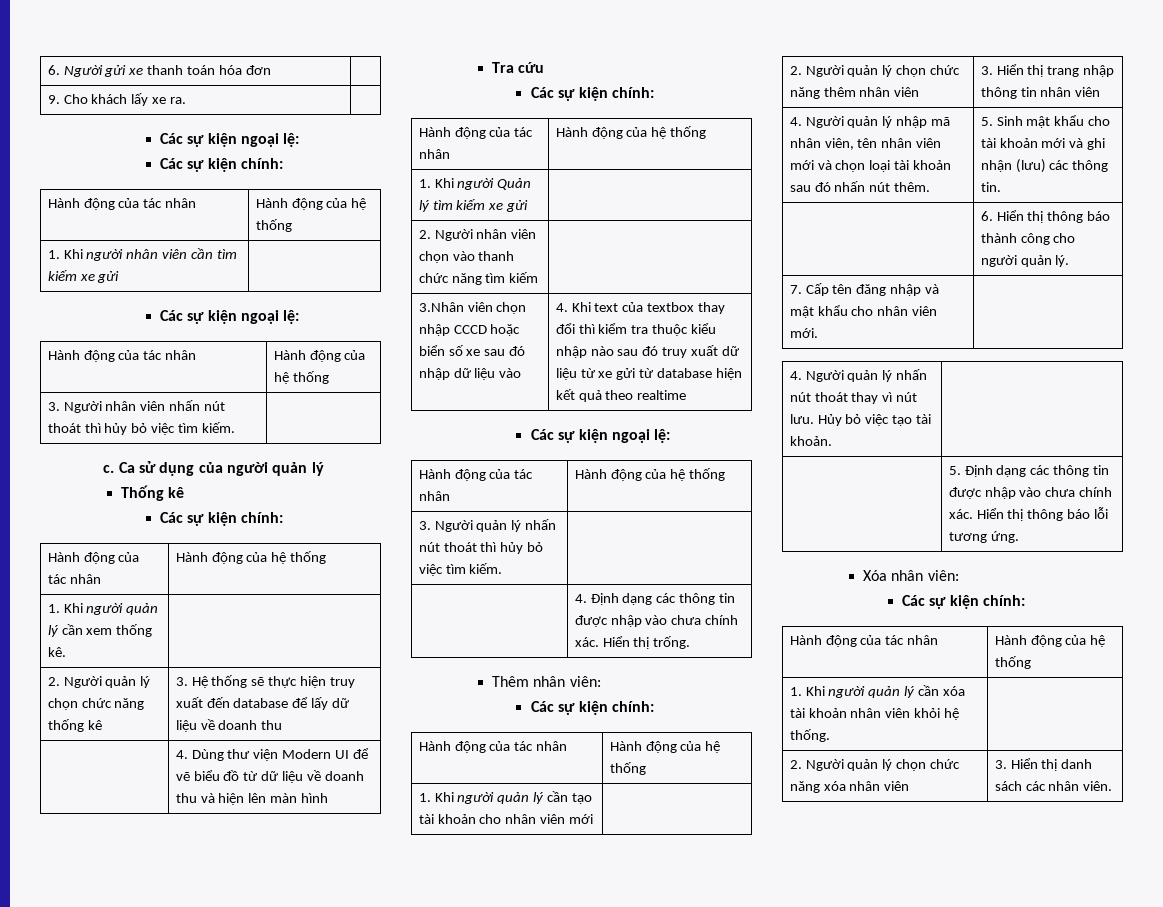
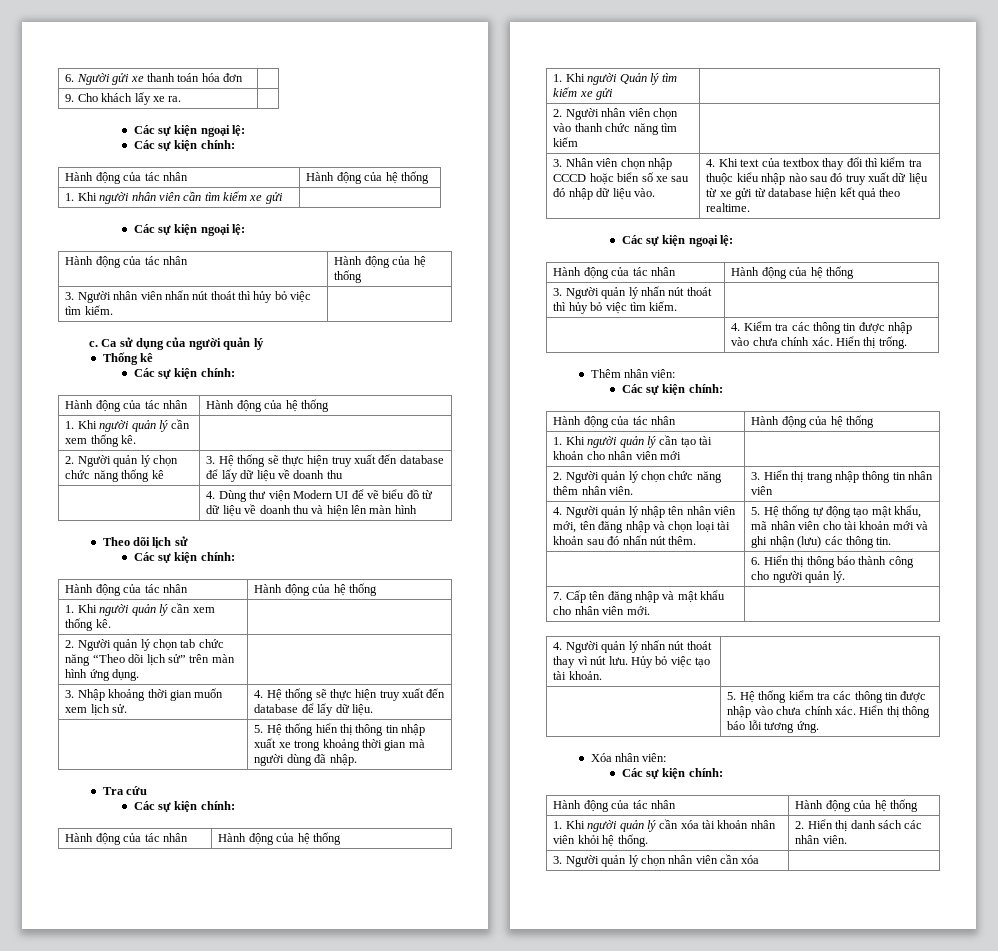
(329, 798) none -> [102,536,188,548] [133,552,235,563] [65,584,188,596] [254,583,377,596] [65,603,215,616] [65,618,111,631] [65,639,224,651] [65,654,235,666] [65,669,140,681] [65,688,224,701] [65,704,128,716] [254,688,446,701] [254,703,373,716] [254,723,426,736] [254,738,425,751] [254,754,357,766] // Theo dõi lịch sử // Các sự kiện chính: // Hành động của tác nhân | Hành động của hệ thống // 1. Khi người quản lý cần xem thống kê. | // 2. Người quản lý chọn tab chức năng “Theo dõi lịch sử” trên màn hình ứng dụng. | // 3. Nhập khoảng thời gian muốn xem lịch sử. | 4. Hệ thống sẽ thực hiện truy xuất đến database để lấy dữ liệu. // | 5. Hệ thống hiển thị thông tin nhập xuất xe trong khoảng thời gian mà người dùng đã nhập.
[418,302,464,312] 3.Nhân -> [553,158,594,167] 3. Nhân
[499,368,522,378] vào -> [633,188,655,197] vào.
[637,390,687,400] realtime -> [706,203,751,212] realtime.
[590,593,653,605] Định dạng -> [743,321,789,331] Kiểm tra
[894,87,920,97] viên -> [609,486,634,495] viên.
[931,117,951,126] [789,138,942,150] [789,160,814,170] mã nhân viên, tên nhân viên mới -> [668,506,737,515] [553,521,650,533] tên nhân viên mới, tên đăng nhập
[996,115,1085,128] Sinh mật khẩu -> [763,505,922,518] [751,521,821,530] Hệ thống tự động tạo mật khẩu, mã nhân viên
[964,465,1027,477] Định dạng -> [739,690,830,703] Hệ thống kiểm tra
[789,759,961,771] [789,781,910,793] [994,760,1007,769] // 2. Người quản lý chọn chức năng xóa nhân viên | 3. -> [795,821,805,829] 2.
(1113, 786) none -> [553,854,760,867] // 3. Người quản lý chọn nhân viên cần xóa |

